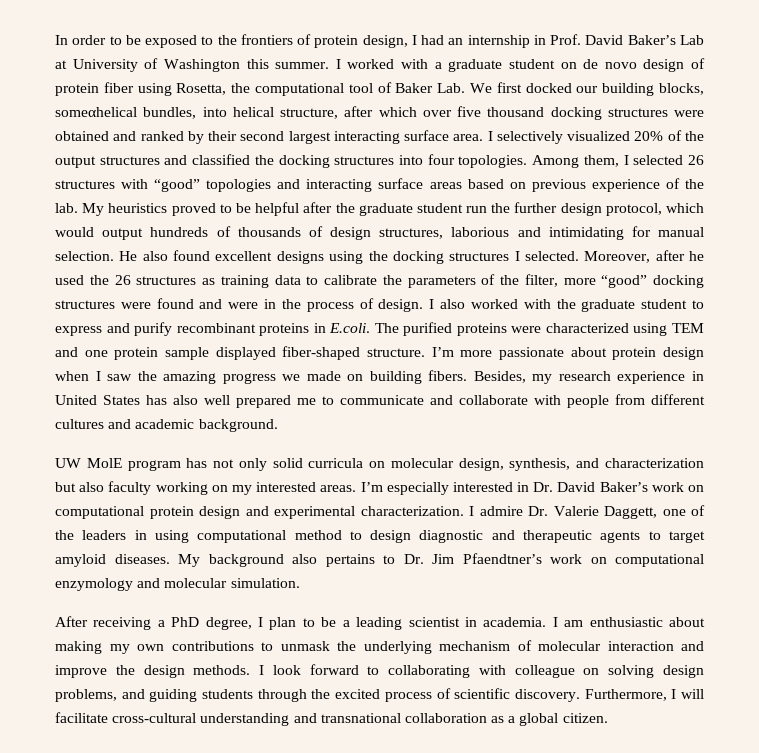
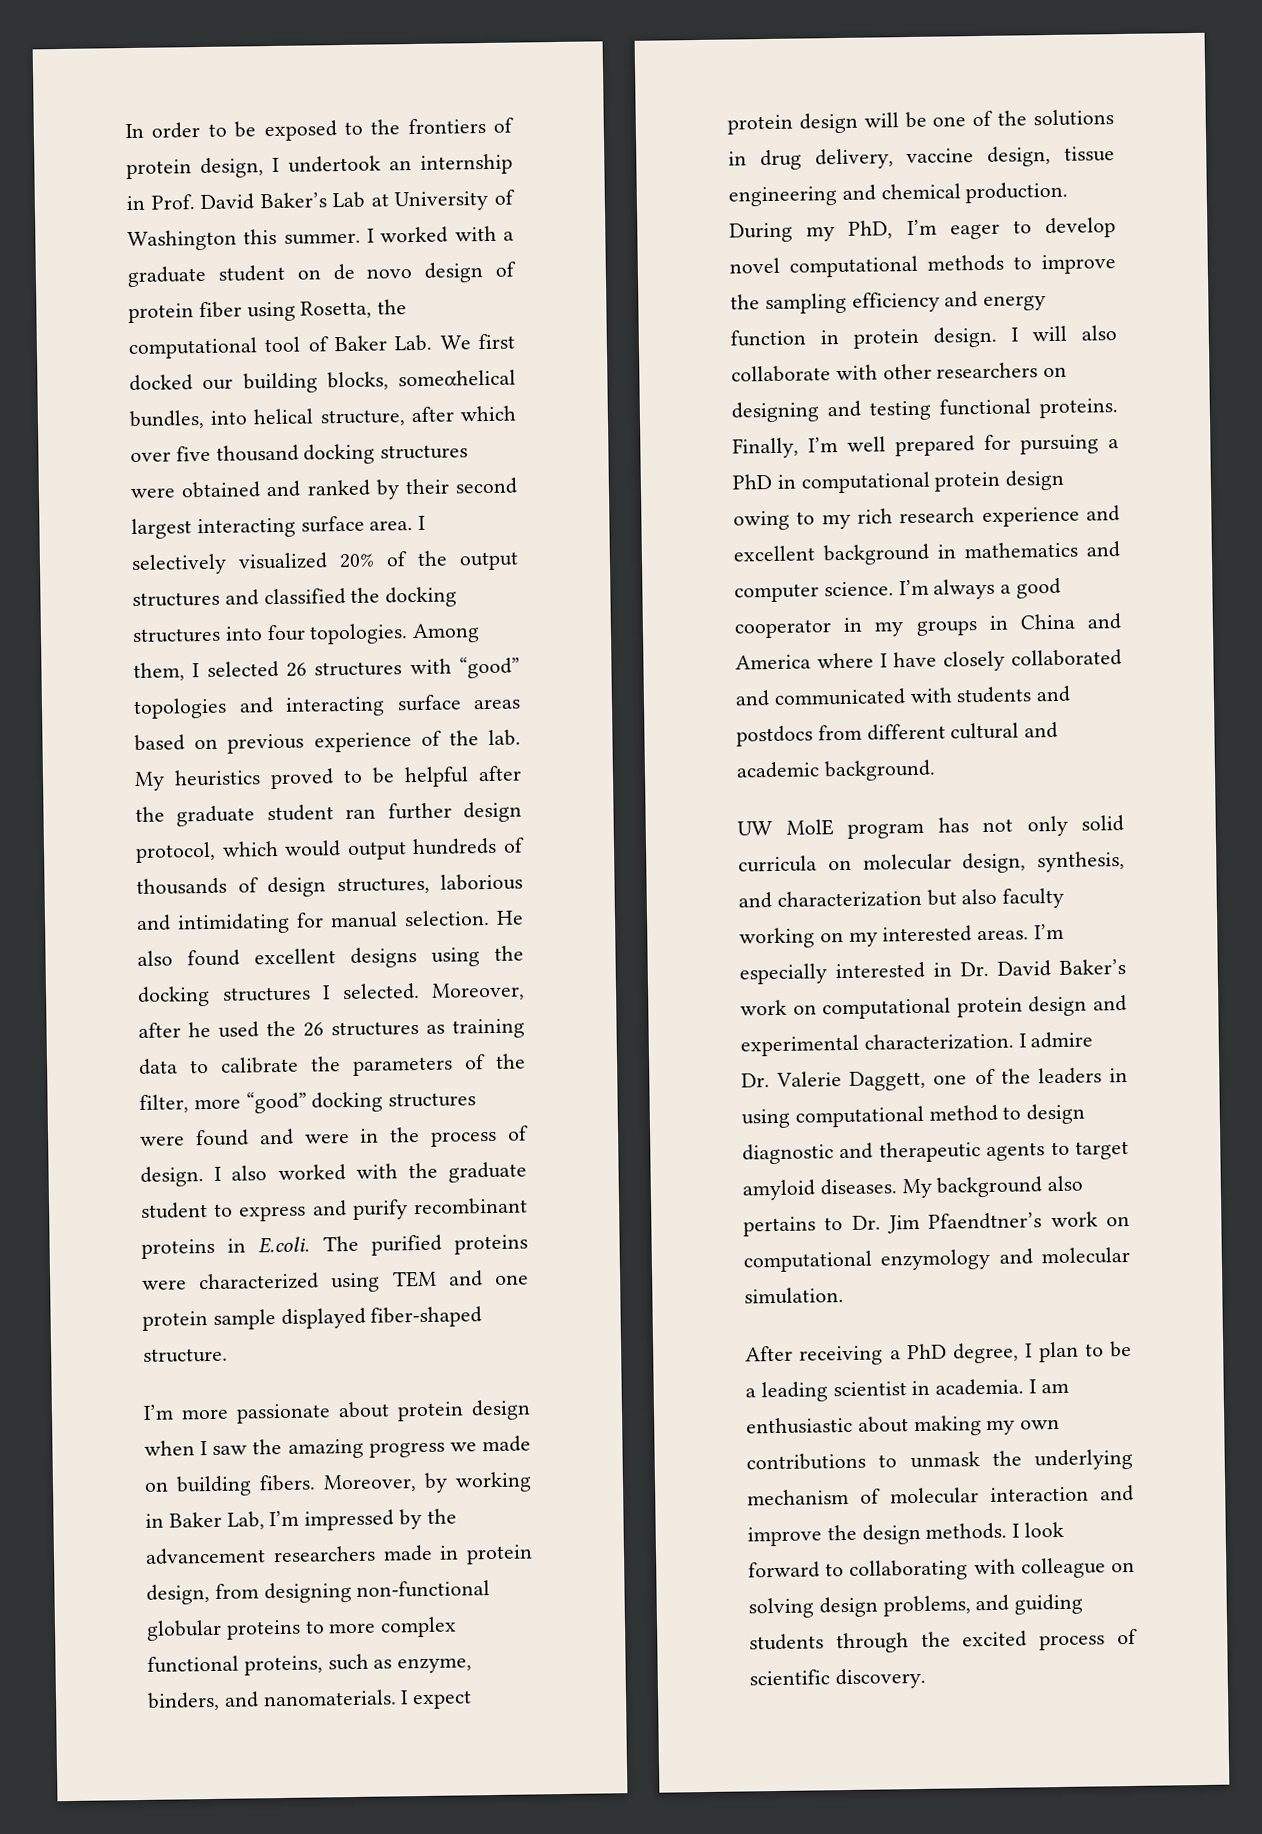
[421,35,445,45] had -> [287,155,381,173] undertook
[466,203,511,213] run the -> [345,808,377,820] ran
(425, 352) none -> (228, 1355) //
[473,371,705,384] [55,395,609,408] Besides, my research experience in United States has also well prepared me to communicate and collaborate with people -> [323,1471,532,1493] [145,1508,457,1531] [145,1544,533,1565] [146,1580,491,1605] [146,1616,458,1641] [147,1653,473,1676] [147,1689,473,1711] [727,109,1114,135] [728,145,1115,171] [728,181,1069,207] [729,217,1116,243] [729,254,1116,278] [730,291,1047,315] [730,325,1117,349] [731,362,1068,383] [731,398,1118,423] [732,434,1119,459] [732,469,1066,494] [733,505,1120,531] [733,541,1120,566] [734,577,1062,603] [734,613,1121,639] [735,649,1122,672] [735,685,1072,707] [736,725,813,747] Moreover, by working in Baker Lab, I’m impressed by the advancement researchers made in protein design, from designing non-functional globular proteins to more complex functional proteins, such as enzyme, binders, and nanomaterials. I expect protein design will be one of the solutions in drug delivery, vaccine design, tissue engineering and chemical production. During my PhD, I’m eager to develop novel computational methods to improve the sampling efficiency and energy function in protein design. I will also collaborate with other researchers on designing and testing functional proteins. Finally, I’m well prepared for pursuing a PhD in computational protein design owing to my rich research experience and excellent background in mathematics and computer science. I’m always a good cooperator in my groups in China and America where I have closely collaborated and communicated with students and postdocs
[55,419,104,429] cultures -> [950,722,1020,740] cultural
[584,689,705,701] [55,712,608,726] Furthermore, I will facilitate cross-cultural understanding and transnational collaboration as a global citizen. -> (926, 1678) none

